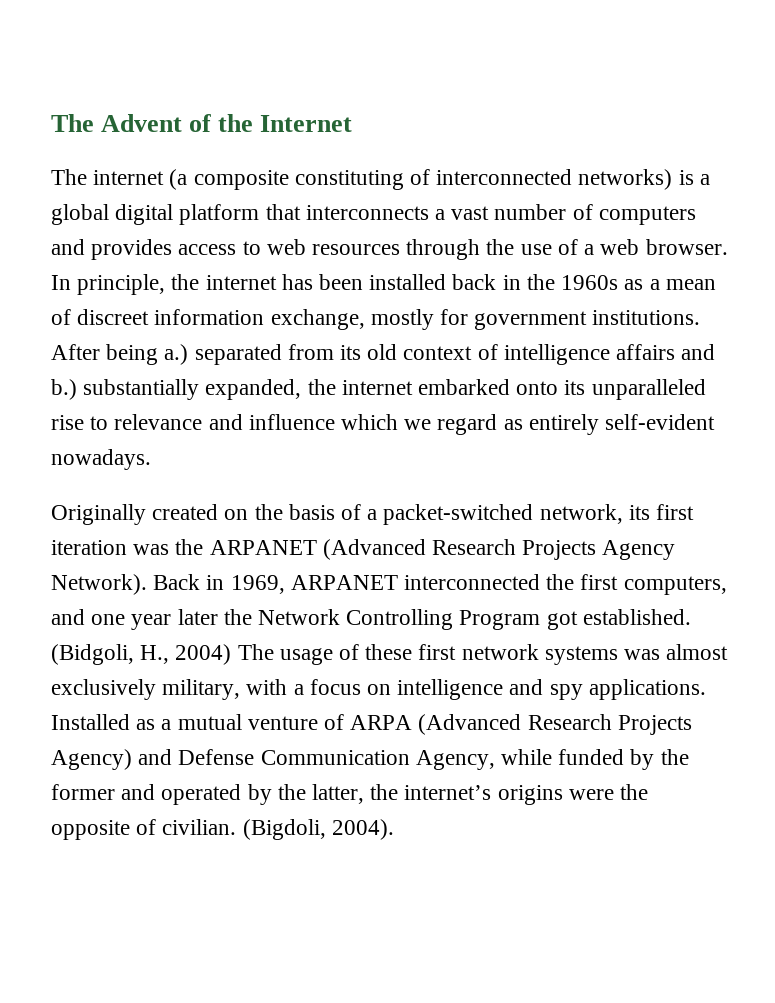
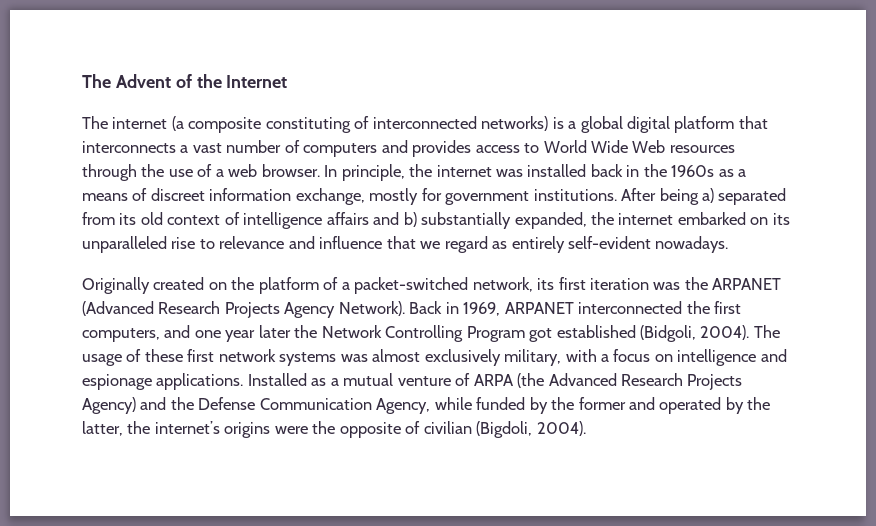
[266,239,306,255] web -> [543,140,666,153] World Wide Web
[281,274,364,290] has been -> [496,169,524,177] was
[665,279,716,290] mean -> [82,193,128,201] means
[164,344,189,365] a.) -> [702,188,715,203] a)
[51,379,77,400] b.) -> [403,212,417,227] b)
[516,381,559,395] onto -> [750,217,769,225] on
[341,414,399,430] which -> [386,236,416,249] that
[288,504,335,520] basis -> [258,277,319,294] platform
[582,609,691,625] [51,644,232,665] established. (Bidgoli, H., 2004) -> [556,325,750,342] established (Bidgoli, 2004).
[549,684,583,700] spy -> [82,374,152,390] espionage
[418,714,522,735] (Advanced -> [517,373,617,388] (the Advanced
(173, 757) none -> [170,397,194,410] the
[162,819,237,835] civilian. -> [423,421,472,434] civilian

